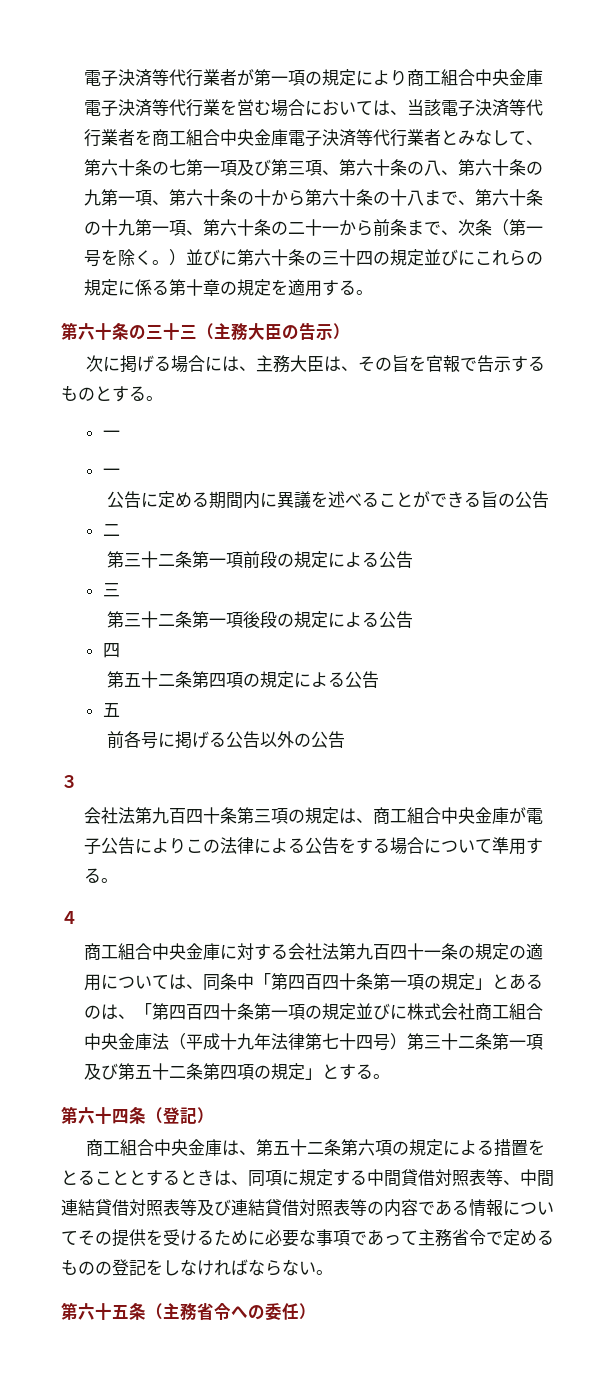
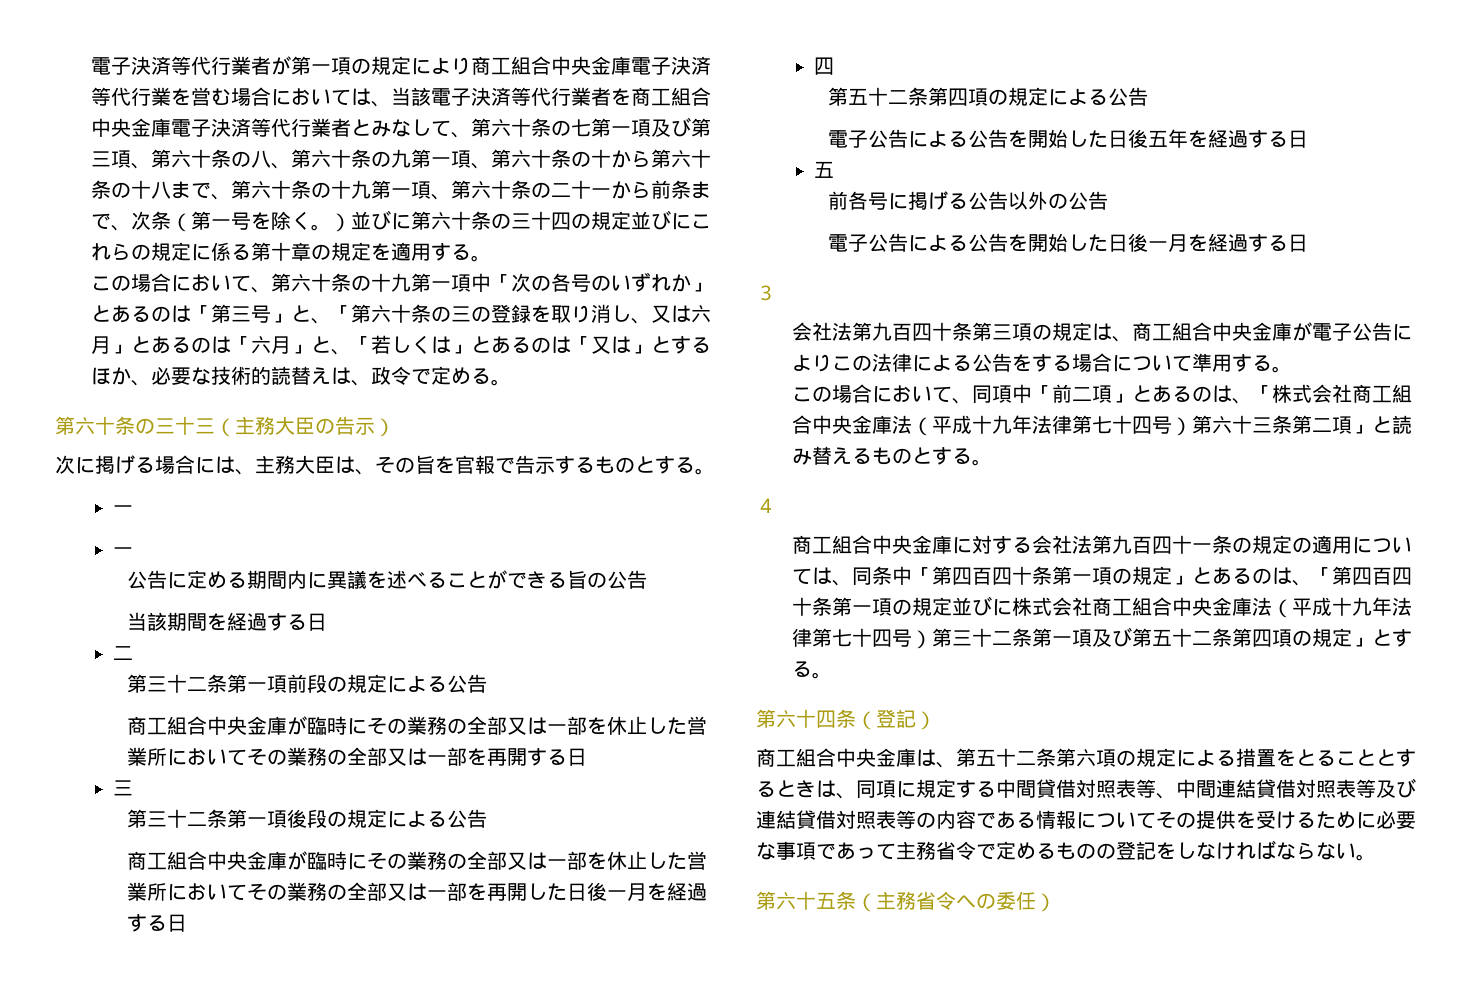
(373, 292) none -> [90,272,711,293] [90,304,711,324] [90,335,711,355] [90,366,511,386] // この場合において、第六十条の十九第一項中「次の各号のいずれか」とあるのは「第三号」と、「第六十条の三の登録を取り消し、又は六月」とあるのは「六月」と、「若しくは」とあるのは「又は」とするほか、必要な技術的読替えは、政令で定める。
(549, 499) none -> [126,612,327,631] // 当該期間を経過する日
(413, 559) none -> [126,716,707,735] [126,747,587,766] // 商工組合中央金庫が臨時にその業務の全部又は一部を休止した営業所においてその業務の全部又は一部を再開する日
(413, 619) none -> [126,851,707,870] [126,882,707,901] [126,914,187,932] // 商工組合中央金庫が臨時にその業務の全部又は一部を休止した営業所においてその業務の全部又は一部を再開した日後一月を経過する日
(379, 679) none -> [827,129,1308,148] // 電子公告による公告を開始した日後五年を経過する日
(345, 739) none -> [827,233,1308,252] // 電子公告による公告を開始した日後一月を経過する日
(118, 880) none -> [791,384,1412,404] [791,415,1412,436] [791,446,992,466] // この場合において、同項中「前二項」とあるのは、「株式会社商工組合中央金庫法（平成十九年法律第七十四号）第六十三条第二項」と読み替えるものとする。

